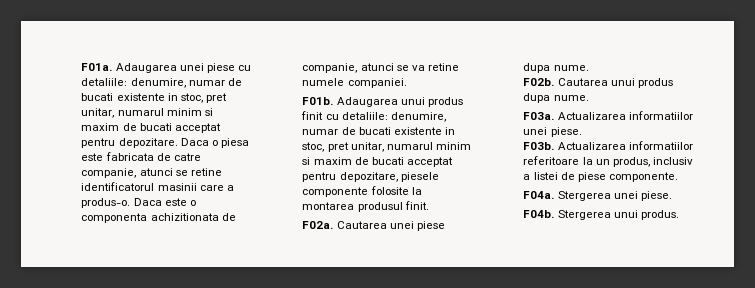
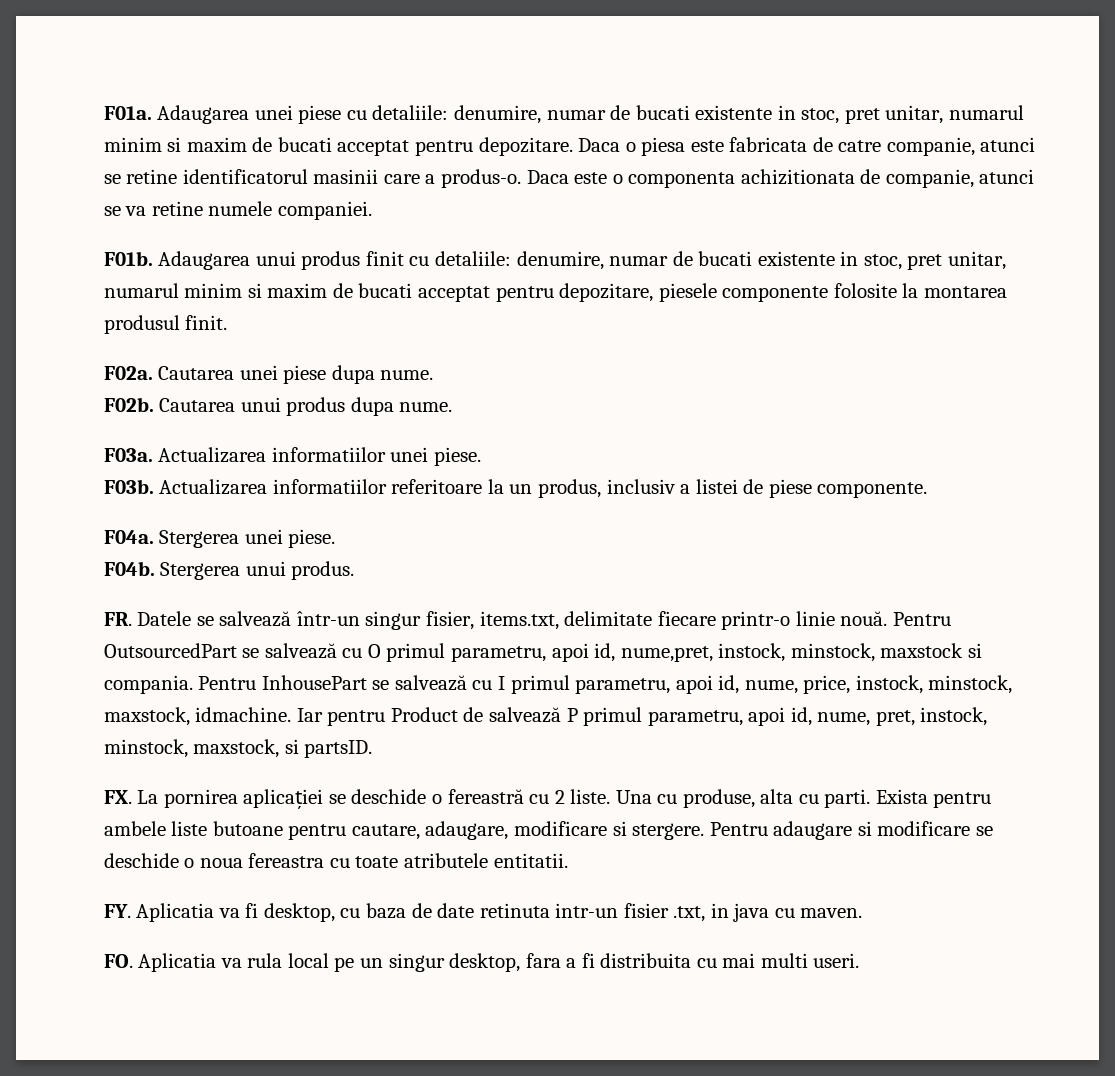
(679, 215) none -> [103,611,951,630] [103,643,982,662] [103,675,1013,694] [103,707,988,726] [103,739,373,758] [103,789,992,809] [103,821,993,840] [103,853,568,868] [103,903,863,922] [103,953,860,972] // FR. Datele se salvează într-un singur fisier, items.txt, delimitate fiecare printr-o linie nouă. Pentru OutsourcedPart se salvează cu O primul parametru, apoi id, nume,pret, instock, minstock, maxstock si compania. Pentru InhousePart se salvează cu I primul parametru, apoi id, nume, price, instock, minstock, maxstock, idmachine. Iar pentru Product de salvează P primul parametru, apoi id, nume, pret, instock, minstock, maxstock, si partsID. // FX. La pornirea aplicației se deschide o fereastră cu 2 liste. Una cu produse, alta cu parti. Exista pentru ambele liste butoane pentru cautare, adaugare, modificare si stergere. Pentru adaugare si modificare se deschide o noua fereastra cu toate atributele entitatii. // FY. Aplicatia va fi desktop, cu baza de date retinuta intr-un fisier .txt, in java cu maven. // FO. Aplicatia va rula local pe un singur desktop, fara a fi distribuita cu mai multi useri.

